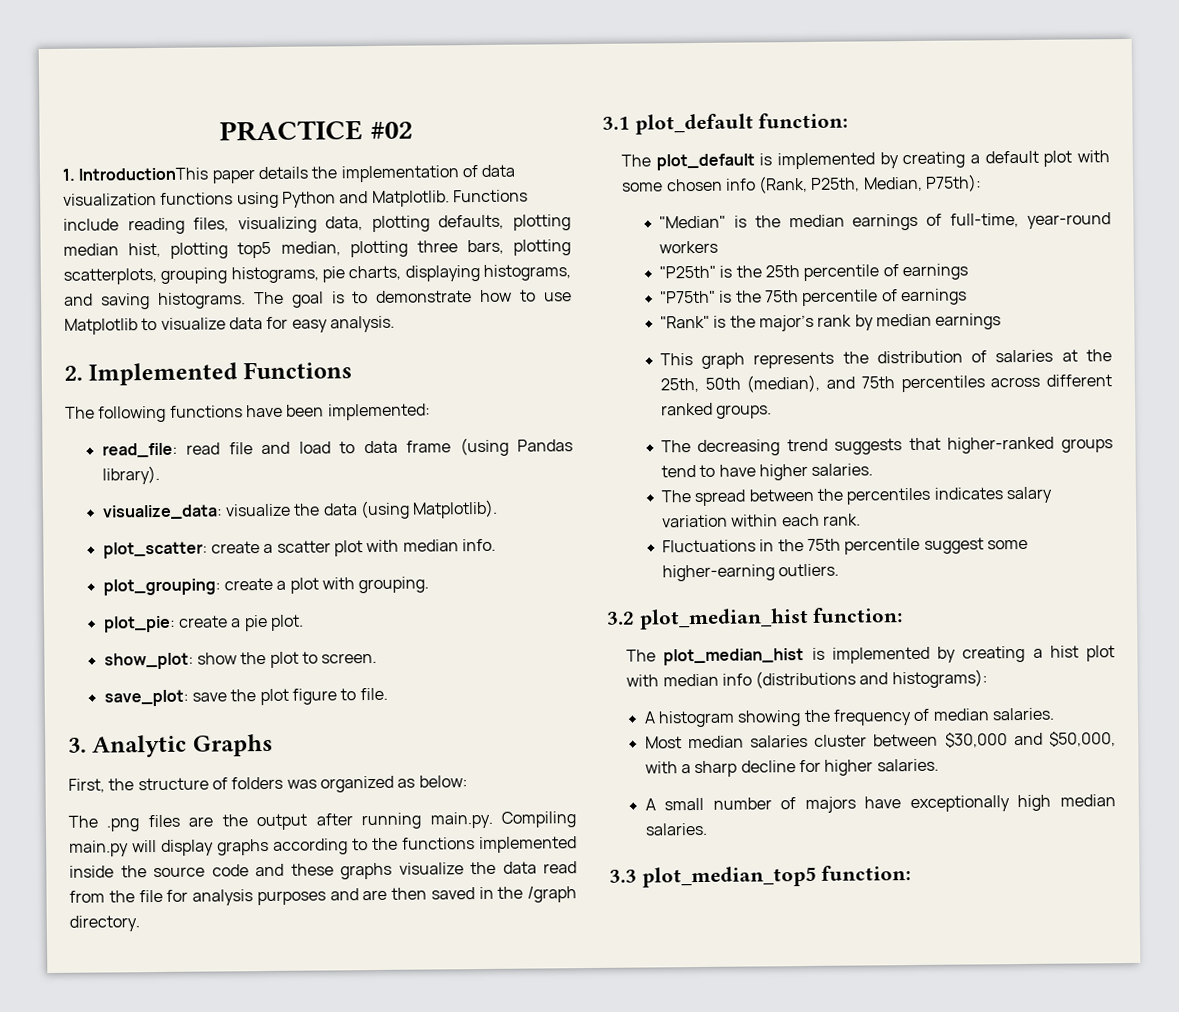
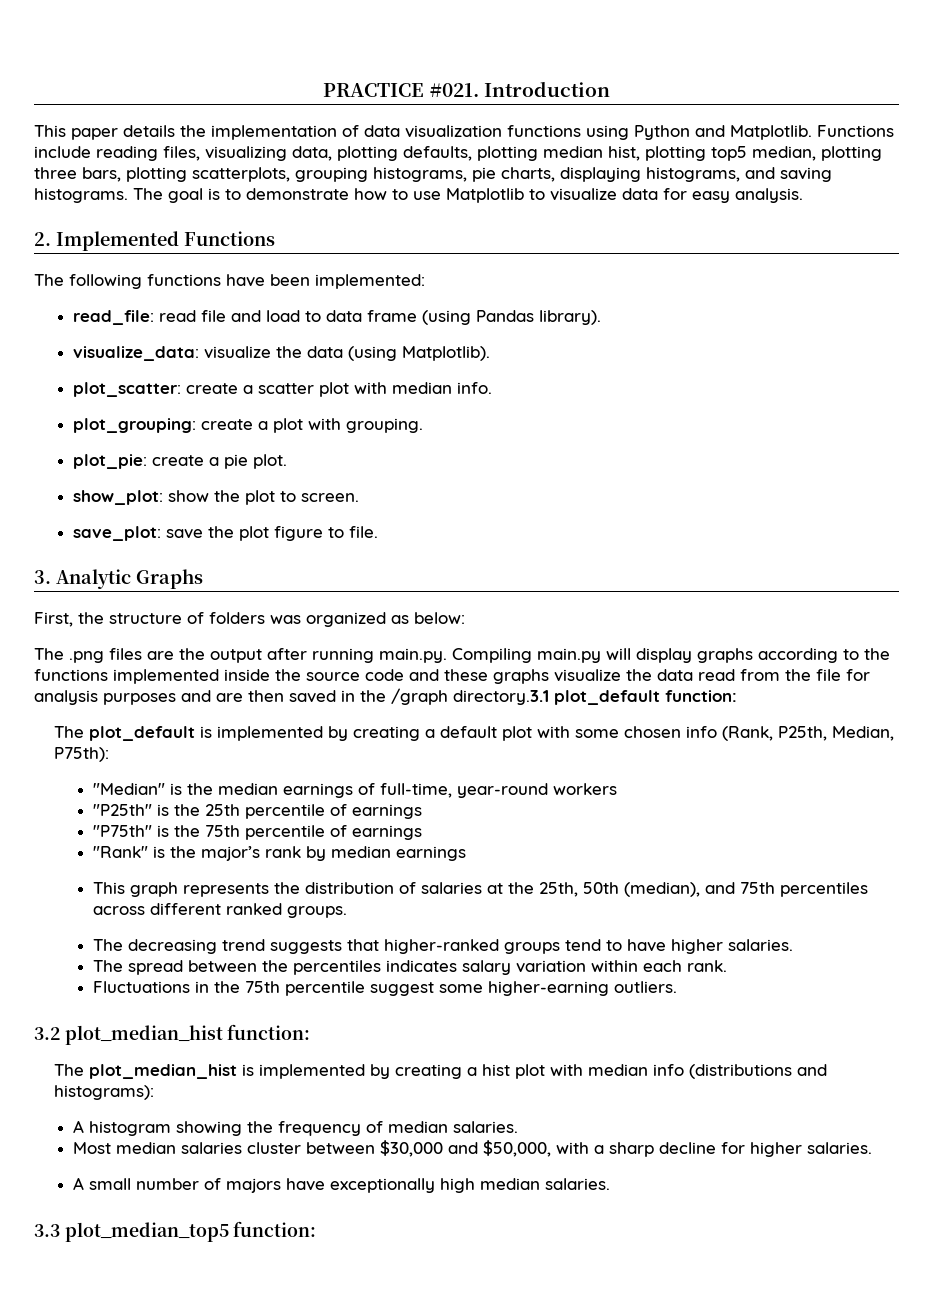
[369,121,413,140] [62,167,209,181] #02 // 1. IntroductionThis -> [429,81,610,97] [34,125,66,137] #021. Introduction // This
[69,915,140,932] [602,116,630,130] directory. // 3.1 -> [453,690,549,705] directory.3.1

